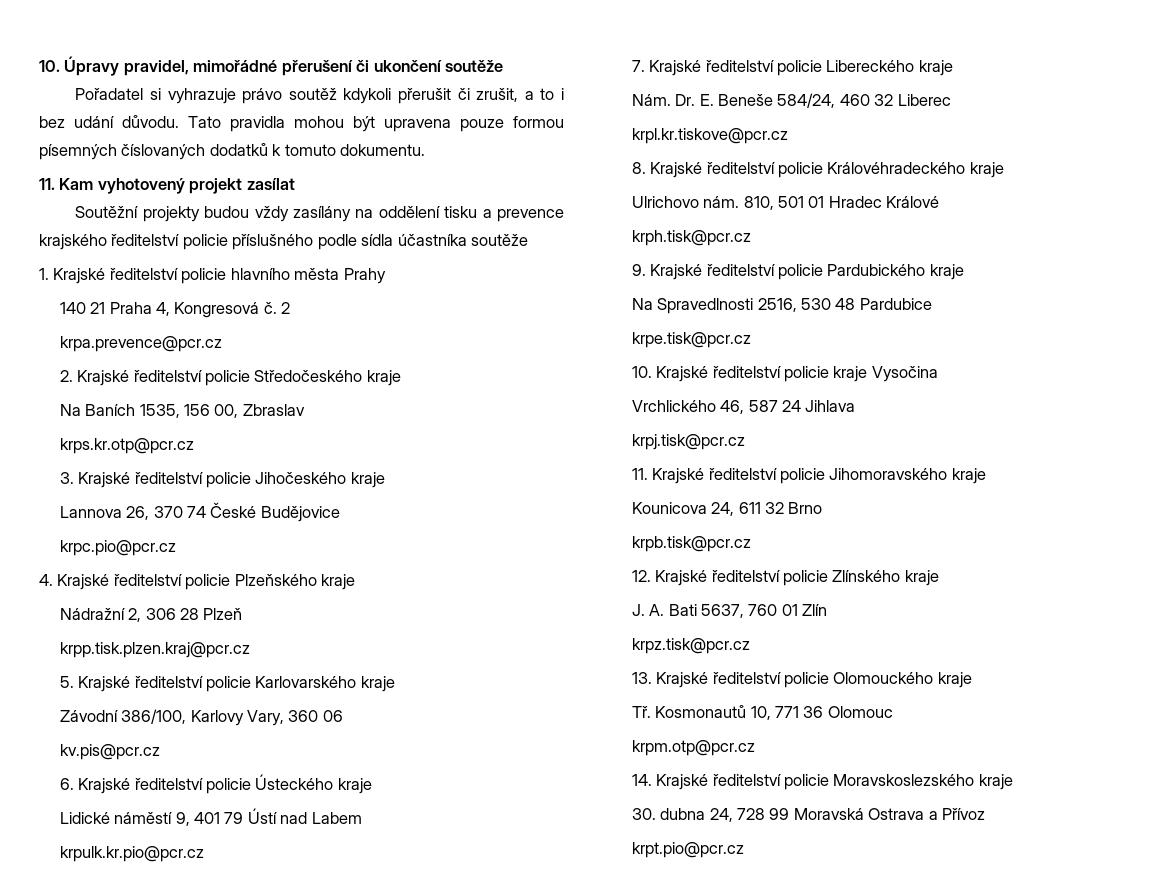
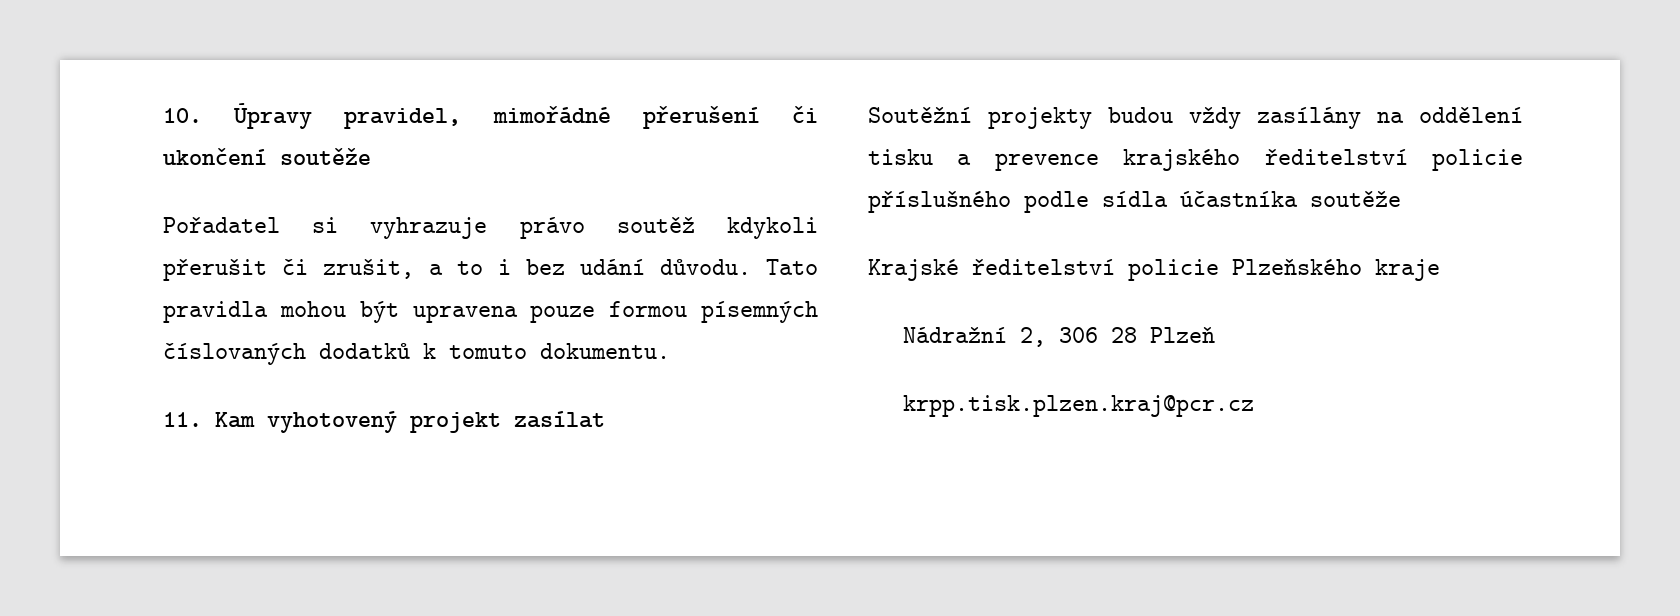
[39,268,386,284] [59,302,291,318] [59,336,222,352] [59,370,401,386] [59,404,305,418] [59,438,194,454] [59,472,385,488] [59,502,340,522] [59,540,176,556] [39,574,53,586] 1. Krajské ředitelství policie hlavního města Prahy // 140 21 Praha 4, Kongresová č. 2 // krpa.prevence@pcr.cz // 2. Krajské ředitelství policie Středočeského kraje // Na Baních 1535, 156 00, Zbraslav // krps.kr.otp@pcr.cz // 3. Krajské ředitelství policie Jihočeského kraje // Lannova 26, 370 74 České Budějovice // krpc.pio@pcr.cz // 4. -> (1401, 199) none
[59,676,395,692] [59,709,343,726] [59,744,160,760] [59,774,372,794] [59,808,362,826] [59,846,204,862] [631,60,953,76] [631,93,951,108] [631,128,788,144] [631,162,1004,178] [631,196,940,210] [631,230,751,246] [631,264,964,280] [631,298,932,314] [631,332,751,348] [631,366,938,382] [631,400,856,414] [631,434,745,450] [631,468,986,484] [631,502,823,516] [631,536,751,552] [631,570,939,586] [631,604,828,618] [631,638,750,654] [631,672,972,688] [631,705,893,720] [631,740,755,756] [631,774,1013,790] [631,808,986,822] [631,842,744,858] // 5. Krajské ředitelství policie Karlovarského kraje // Závodní 386/100, Karlovy Vary, 360 06 // kv.pis@pcr.cz // 6. Krajské ředitelství policie Ústeckého kraje // Lidické náměstí 9, 401 79 Ústí nad Labem // krpulk.kr.pio@pcr.cz // 7. Krajské ředitelství policie Libereckého kraje // Nám. Dr. E. Beneše 584/24, 460 32 Liberec // krpl.kr.tiskove@pcr.cz // 8. Krajské ředitelství policie Královéhradeckého kraje // Ulrichovo nám. 810, 501 01 Hradec Králové // krph.tisk@pcr.cz // 9. Krajské ředitelství policie Pardubického kraje // Na Spravedlnosti 2516, 530 48 Pardubice // krpe.tisk@pcr.cz // 10. Krajské ředitelství policie kraje Vysočina // Vrchlického 46, 587 24 Jihlava // krpj.tisk@pcr.cz // 11. Krajské ředitelství policie Jihomoravského kraje // Kounicova 24, 611 32 Brno // krpb.tisk@pcr.cz // 12. Krajské ředitelství policie Zlínského kraje // J. A. Bati 5637, 760 01 Zlín // krpz.tisk@pcr.cz // 13. Krajské ředitelství policie Olomouckého kraje // Tř. Kosmonautů 10, 771 36 Olomouc // krpm.otp@pcr.cz // 14. Krajské ředitelství policie Moravskoslezského kraje // 30. dubna 24, 728 99 Moravská Ostrava a Přívoz // krpt.pio@pcr.cz -> (1254, 406) none

